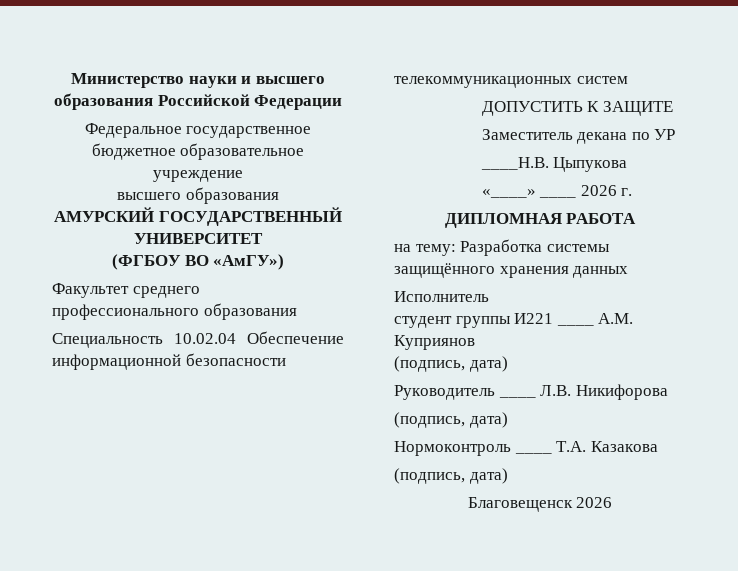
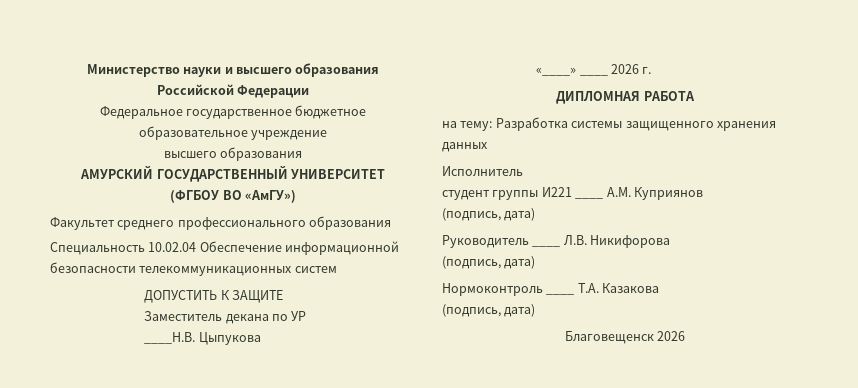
[394,263,495,278] защищённого -> [625,121,714,131] защищенного

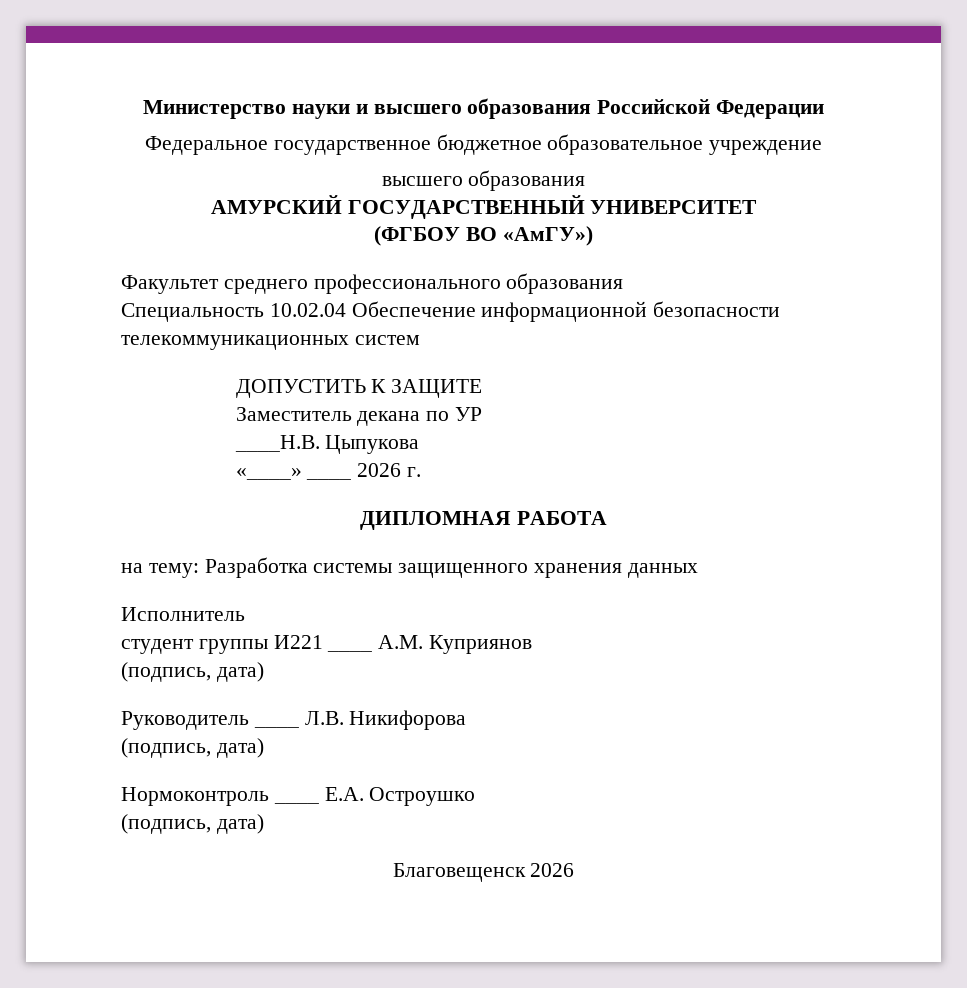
[577,283,660,293] Т.А. Казакова -> [324,787,476,806] Е.А. Остроушко

